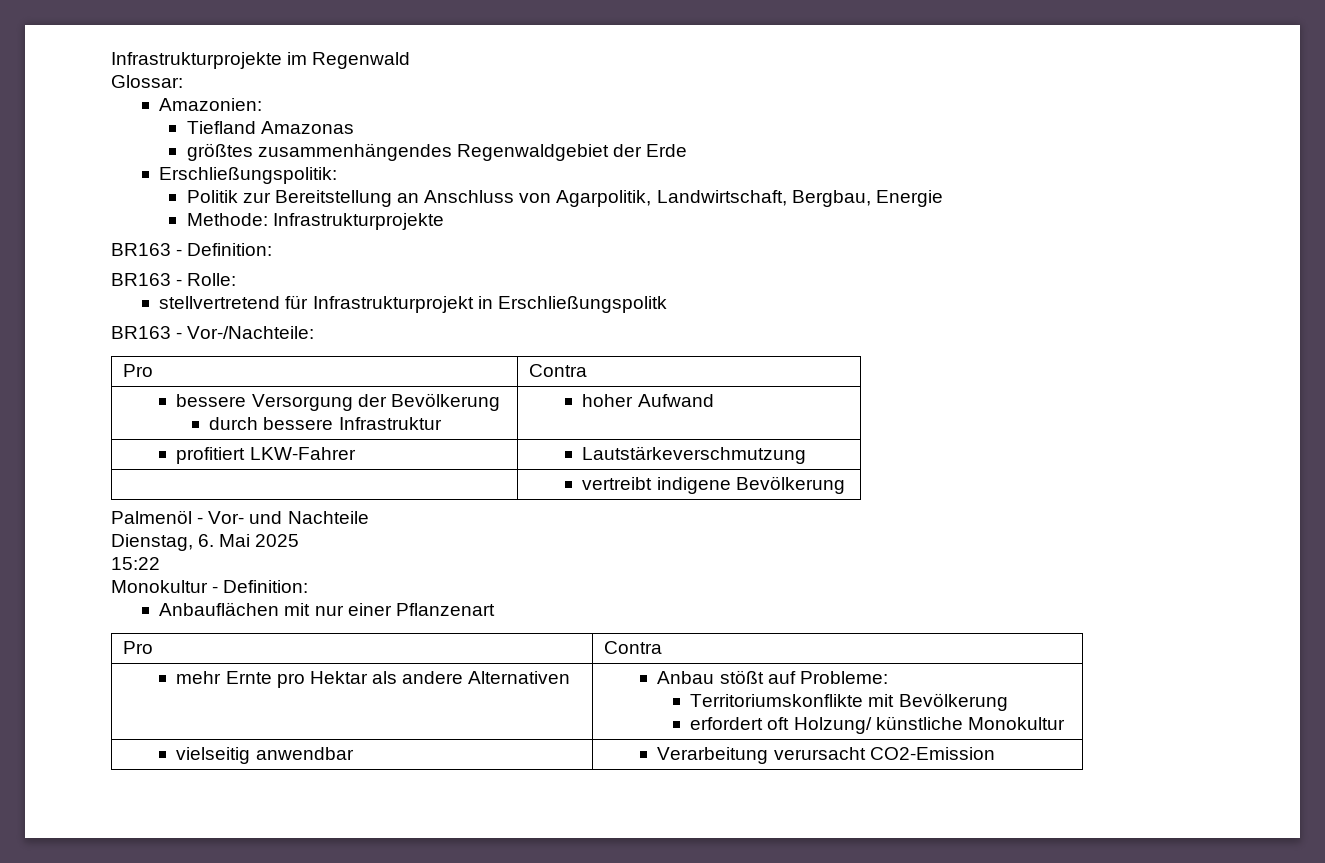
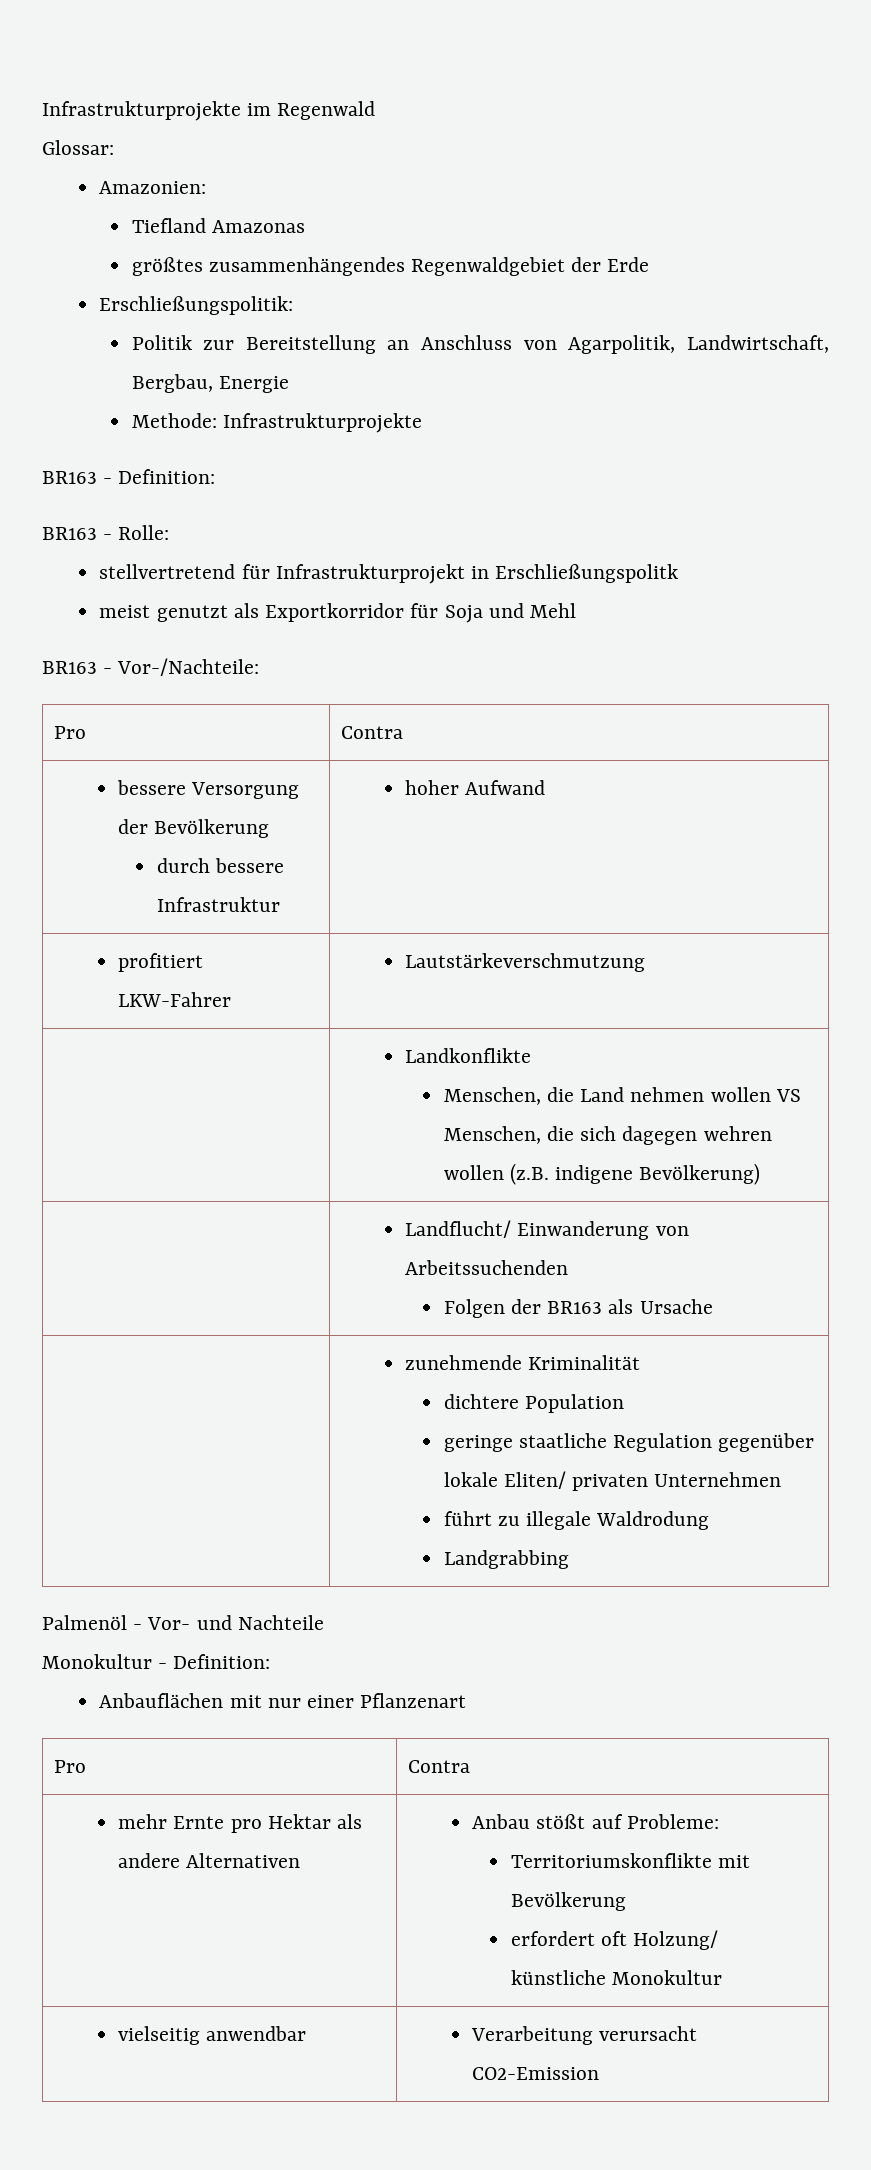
(667, 304) none -> [99,603,576,623] // meist genutzt als Exportkorridor für Soja und Mehl
[582,476,845,494] vertreibt indigene Bevölkerung -> [405,1048,532,1063] [443,1087,801,1105] [443,1126,772,1145] [443,1163,761,1185] [405,1220,689,1240] [405,1260,569,1275] [443,1299,713,1318] [405,1355,641,1370] [443,1394,625,1413] [443,1433,815,1452] [443,1471,782,1491] [443,1511,710,1530] [443,1550,569,1569] Landkonflikte // Menschen, die Land nehmen wollen VS Menschen, die sich dagegen wehren wollen (z.B. indigene Bevölkerung) // | Landflucht/ Einwanderung von Arbeitssuchenden // Folgen der BR163 als Ursache // | zunehmende Kriminalität // dichtere Population // geringe staatliche Regulation gegenüber lokale Eliten/ privaten Unternehmen // führt zu illegale Waldrodung // Landgrabbing
[111,534,300,551] [111,557,160,570] // Dienstag, 6. Mai 2025 // 15:22 -> (324, 1622) none

